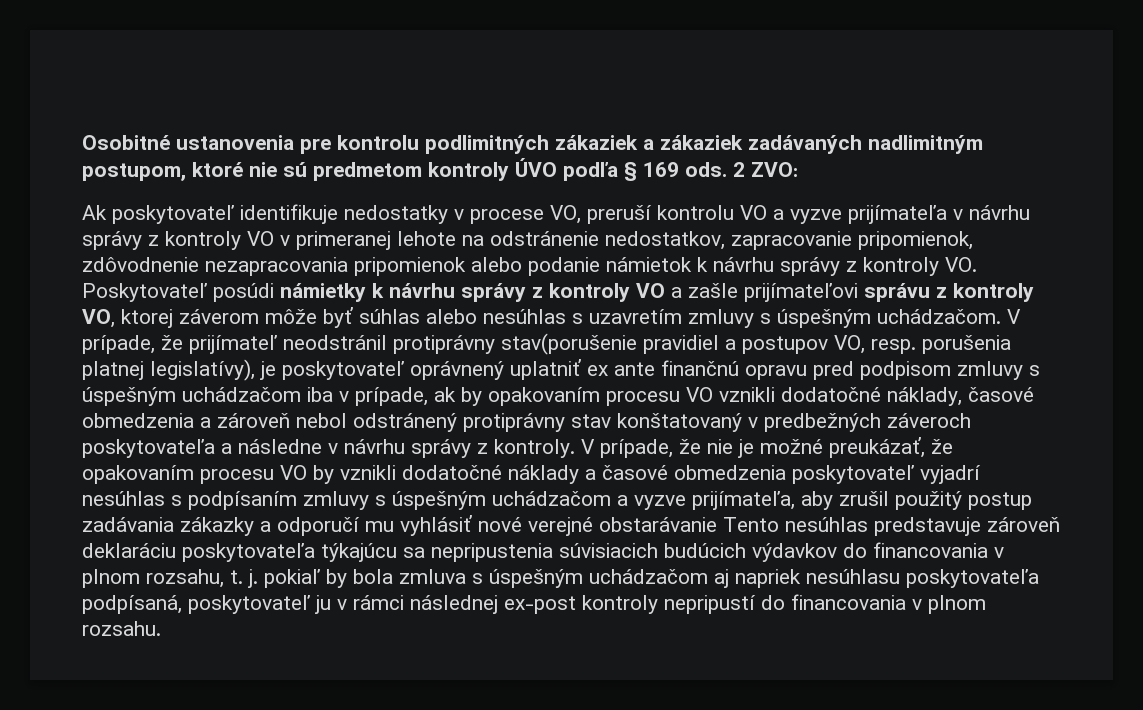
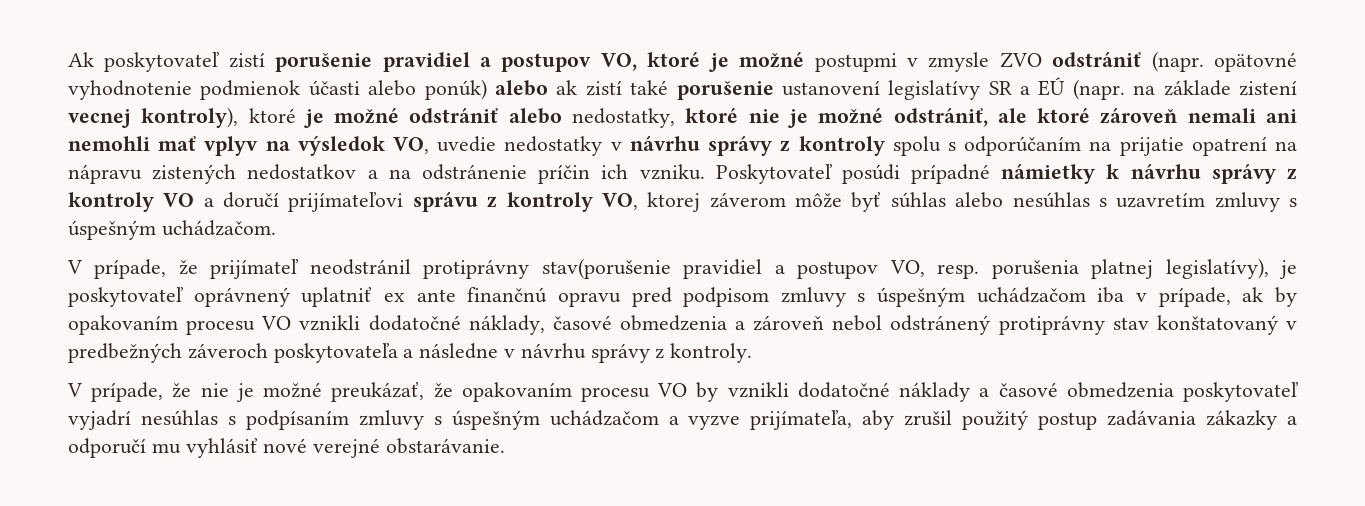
[82,135,983,154] [82,158,798,181] [82,204,1030,224] [82,231,973,250] [82,257,977,276] Osobitné ustanovenia pre kontrolu podlimitných zákaziek a zákaziek zadávaných nadlimitným postupom, ktoré nie sú predmetom kontroly ÚVO podľa § 169 ods. 2 ZVO: // Ak poskytovateľ identifikuje nedostatky v procese VO, preruší kontrolu VO a vyzve prijímateľa v návrhu správy z kontroly VO v primeranej lehote na odstránenie nedostatkov, zapracovanie pripomienok, zdôvodnenie nezapracovania pripomienok alebo podanie námietok k návrhu správy z kontroly VO. -> [68,51,1297,72] [68,77,1298,100] [68,107,1297,128] [68,135,1297,156] [68,164,705,184] Ak poskytovateľ zistí porušenie pravidiel a postupov VO, ktoré je možné postupmi v zmysle ZVO odstrániť (napr. opätovné vyhodnotenie podmienok účasti alebo ponúk) alebo ak zistí také porušenie ustanovení legislatívy SR a EÚ (napr. na základe zistení vecnej kontroly), ktoré je možné odstrániť alebo nedostatky, ktoré nie je možné odstrániť, ale ktoré zároveň nemali ani nemohli mať vplyv na výsledok VO, uvedie nedostatky v návrhu správy z kontroly spolu s odporúčaním na prijatie opatrení na nápravu zistených nedostatkov a na odstránenie príčin ich vzniku.
(274, 292) none -> [911,164,991,184] prípadné
[688,283,738,298] zašle -> [223,192,280,208] doručí
(1001, 316) none -> (276, 228) //
(575, 448) none -> (753, 353) //
[599,517,1060,536] [82,542,1004,562] [82,569,1039,588] [82,594,986,614] [82,621,161,636] obstarávanie Tento nesúhlas predstavuje zároveň deklaráciu poskytovateľa týkajúcu sa nepripustenia súvisiacich budúcich výdavkov do financovania v plnom rozsahu, t. j. pokiaľ by bola zmluva s úspešným uchádzačom aj napriek nesúhlasu poskytovateľa podpísaná, poskytovateľ ju v rámci následnej ex-post kontroly nepripustí do financovania v plnom rozsahu. -> [386,438,506,454] obstarávanie.

